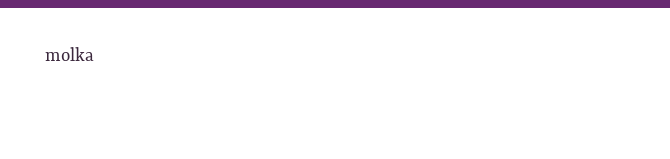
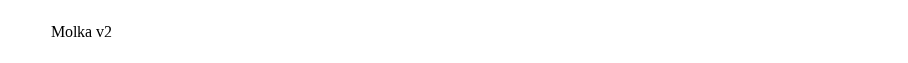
[45,47,94,61] molka -> [51,26,113,37] Molka v2

